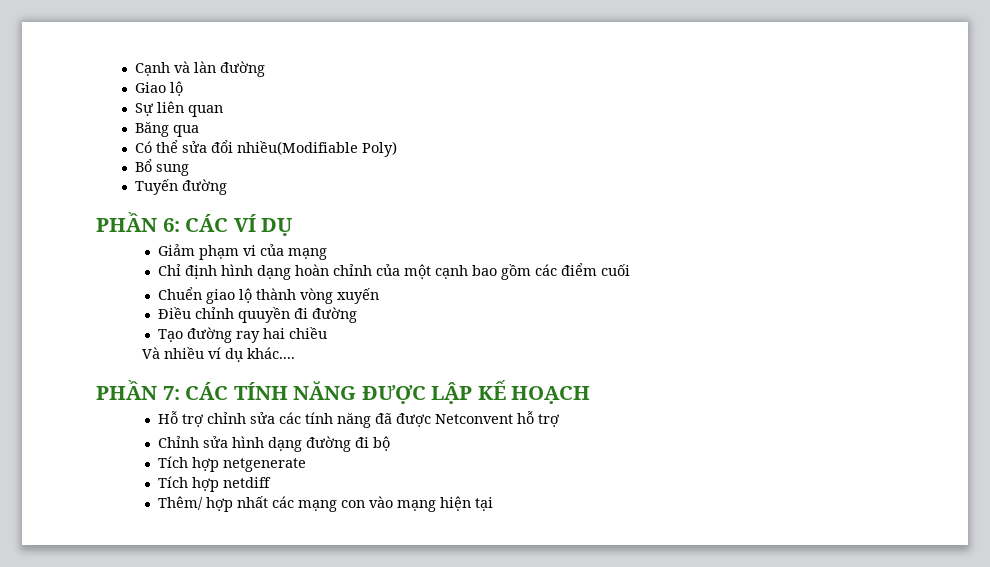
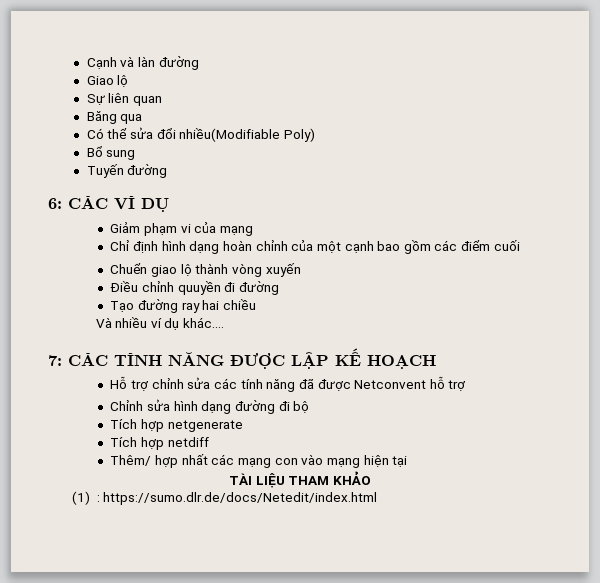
[96,212,157,232] PHẦN -> (168, 171) none
[96,380,157,400] PHẦN -> (225, 322) none
(494, 504) none -> [229,471,371,488] [71,491,378,505] // TÀI LIỆU THAM KHẢO // (1) : https://sumo.dlr.de/docs/Netedit/index.html

